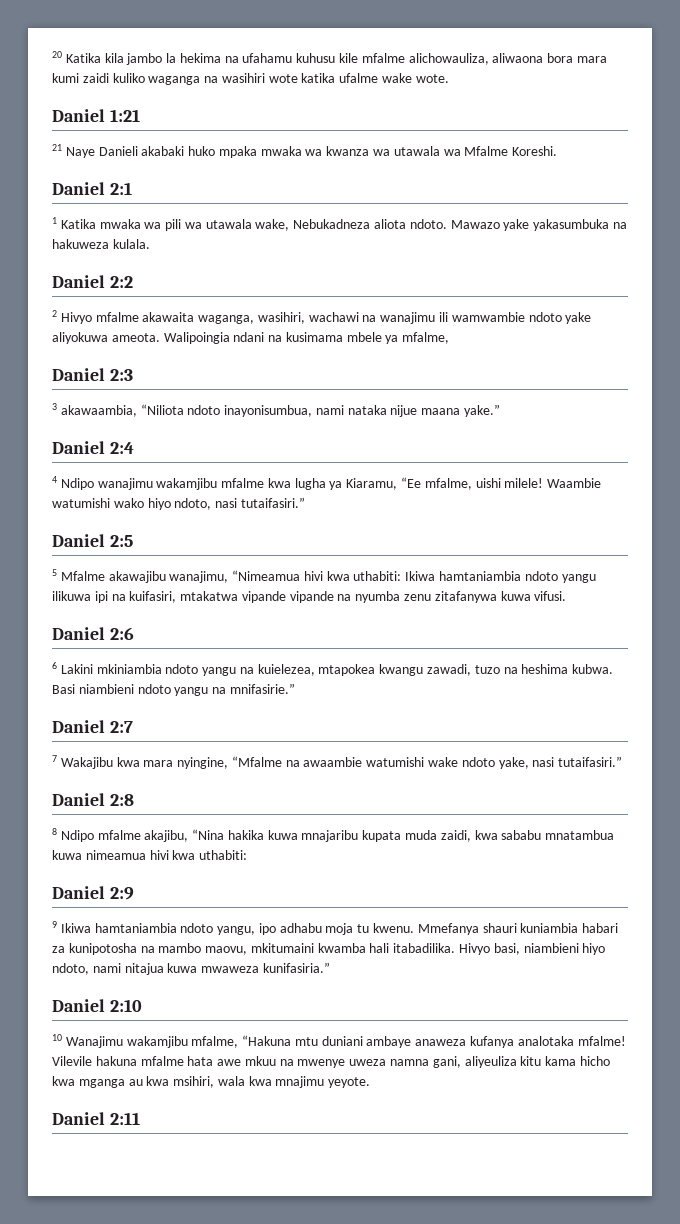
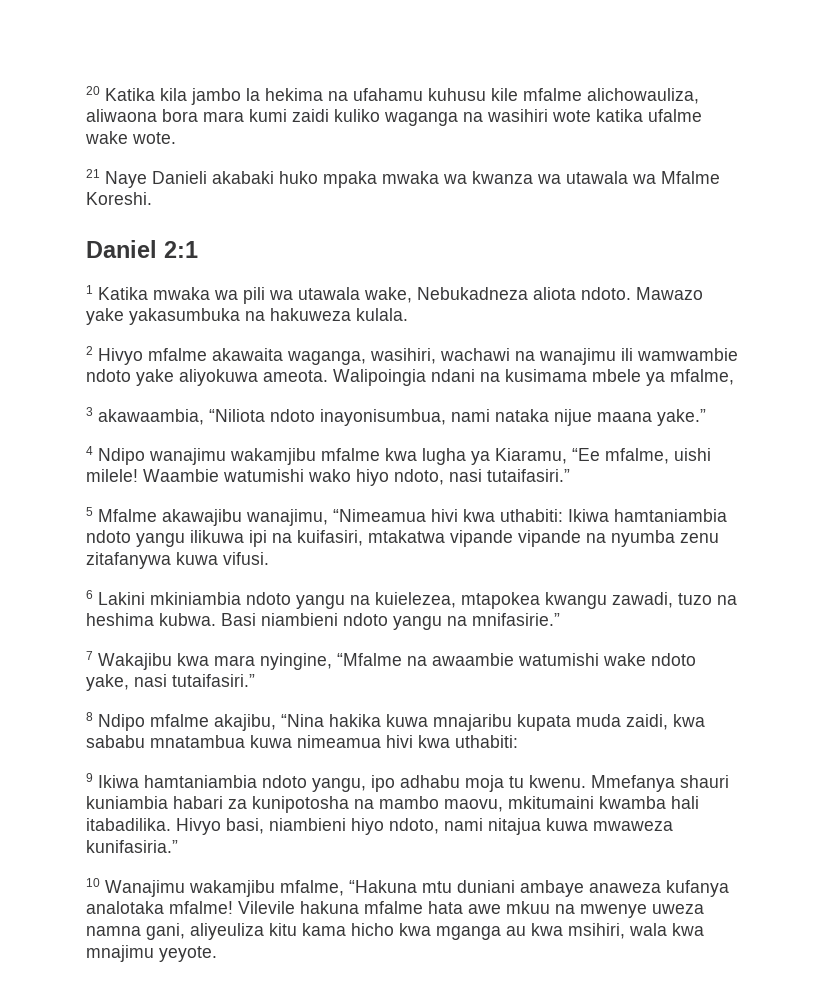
[52,109,140,122] // Daniel 1:21 -> (176, 138) none
[52,275,133,288] // Daniel 2:2 -> (408, 314) none
[52,368,133,381] // Daniel 2:3 -> (734, 377) none
[52,441,134,454] // Daniel 2:4 -> (706, 417) none
[52,534,133,547] // Daniel 2:5 -> (570, 475) none
[52,627,134,640] // Daniel 2:6 -> (269, 558) none
[52,720,133,733] // Daniel 2:7 -> (560, 619) none
[52,793,134,806] // Daniel 2:8 -> (255, 680) none
[52,886,134,900] // Daniel 2:9 -> (518, 741) none
[52,999,142,1012] // Daniel 2:10 -> (178, 846) none
[52,1112,140,1125] // Daniel 2:11 -> (217, 954) none

